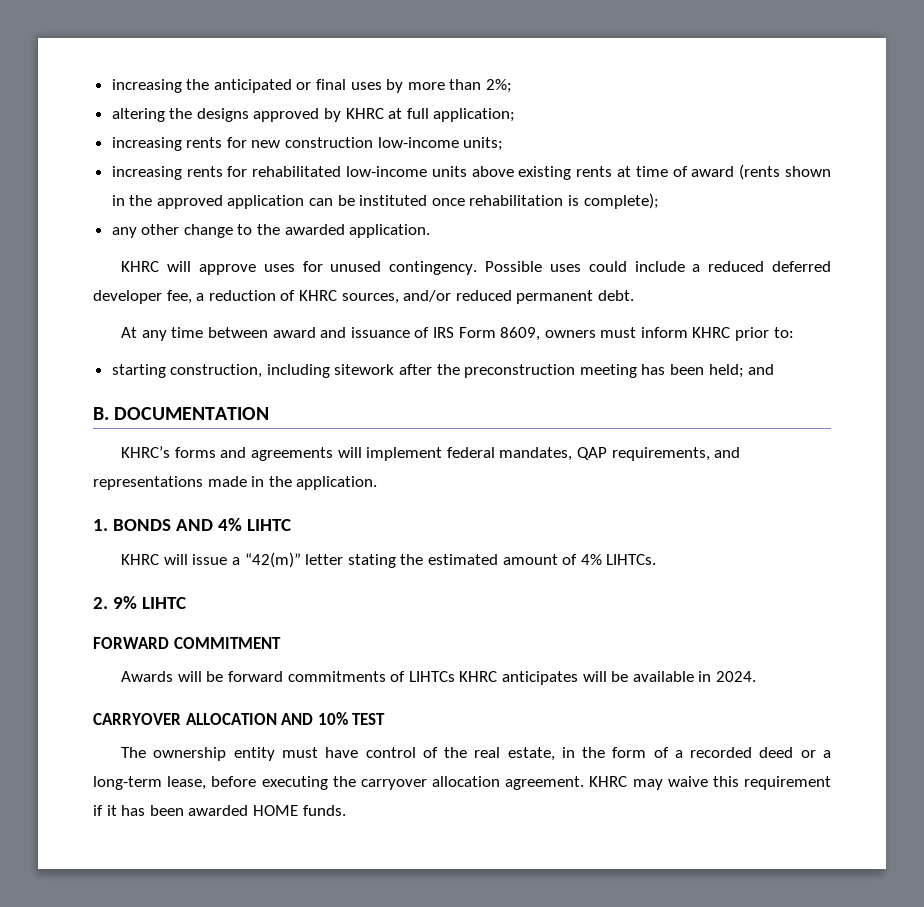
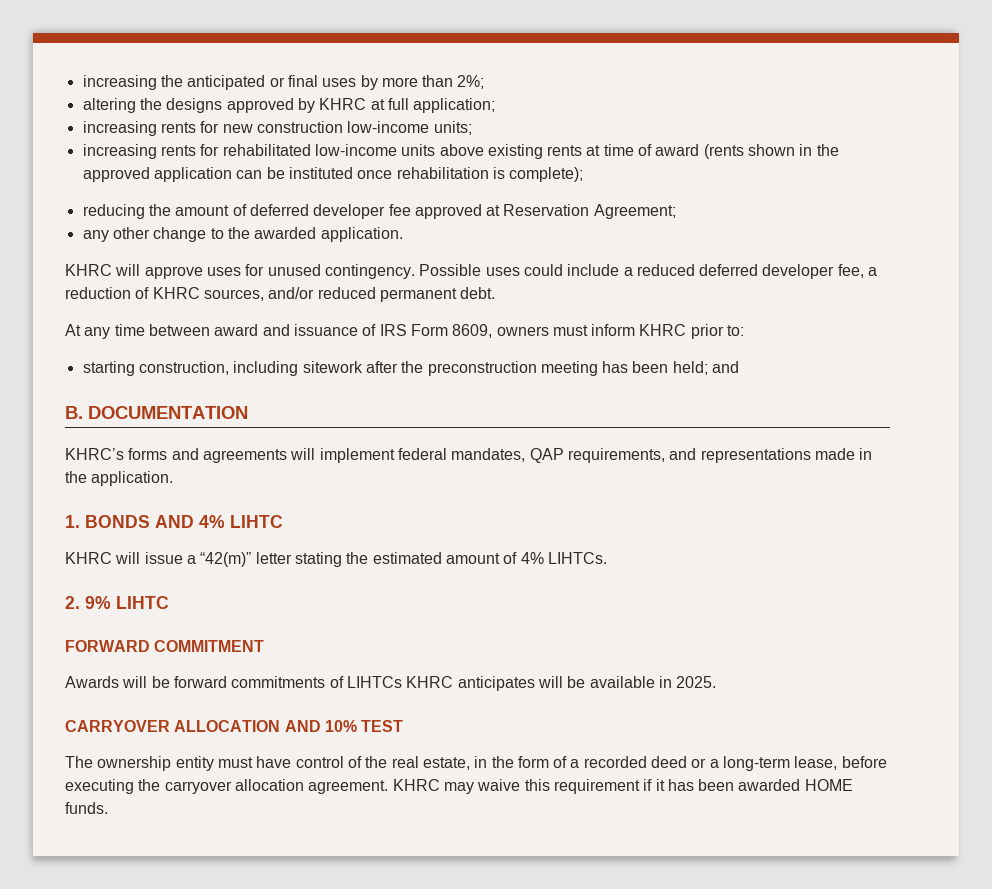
(659, 201) none -> [82,204,676,219] // reducing the amount of deferred developer fee approved at Reservation Agreement;
[715,671,756,682] 2024. -> [676,676,717,688] 2025.

